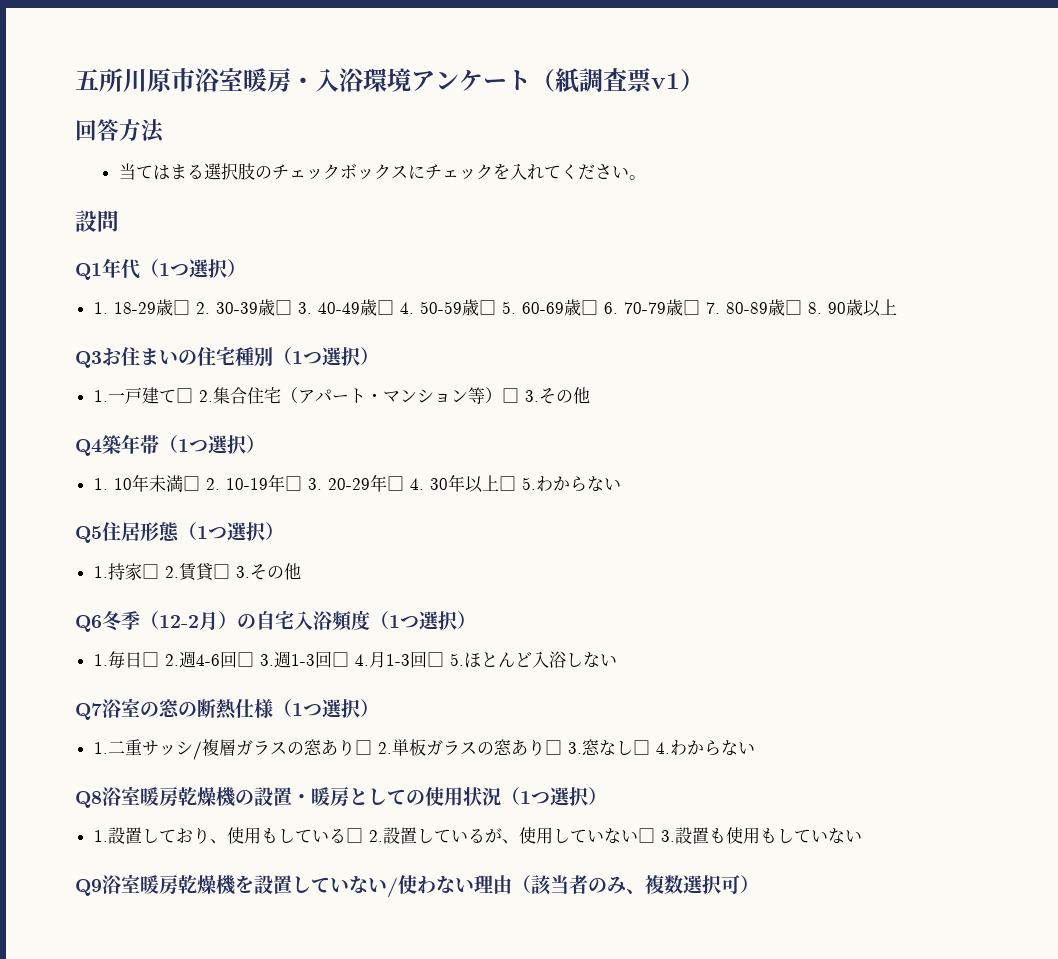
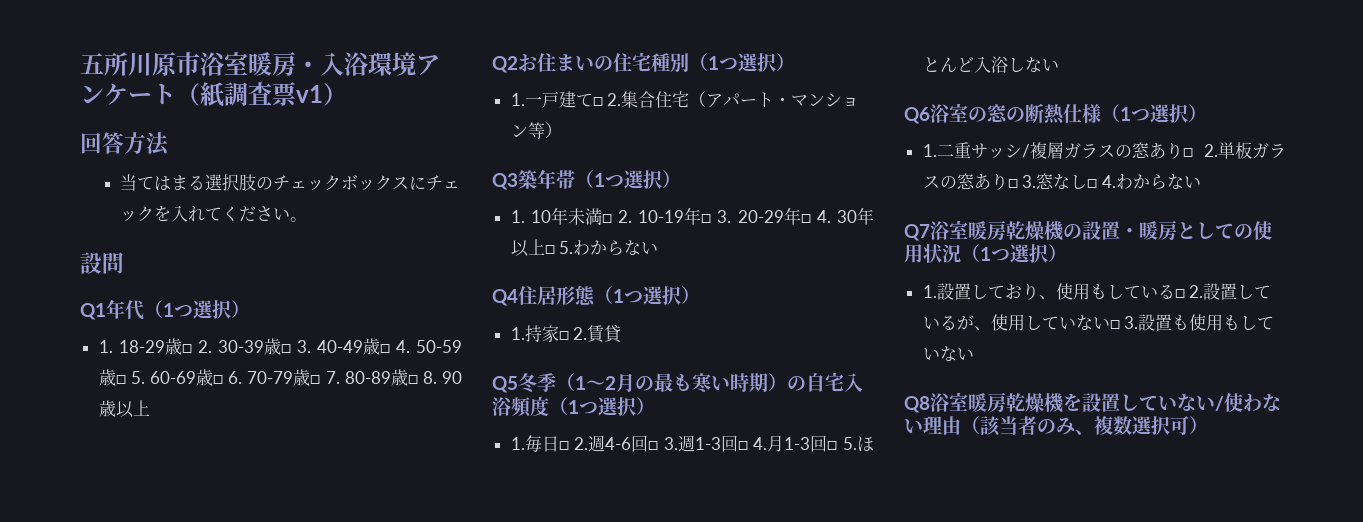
[75,351,102,368] Q3 -> [492,56,518,73] Q2
[501,387,590,404] [75,439,102,456] □ 3.その他 // Q4 -> [492,173,518,190] // Q3
[75,526,102,543] Q5 -> [492,289,518,306] Q4
[212,563,301,580] [75,611,218,632] □ 3.その他 // Q6冬季（12-2月 -> [492,373,768,394] // Q5冬季（1～2月の最も寒い時期
[75,703,102,720] Q7 -> [904,107,930,124] Q6
[75,791,102,808] Q8 -> [904,224,930,241] Q7
[75,879,102,896] Q9 -> [904,396,930,413] Q8

